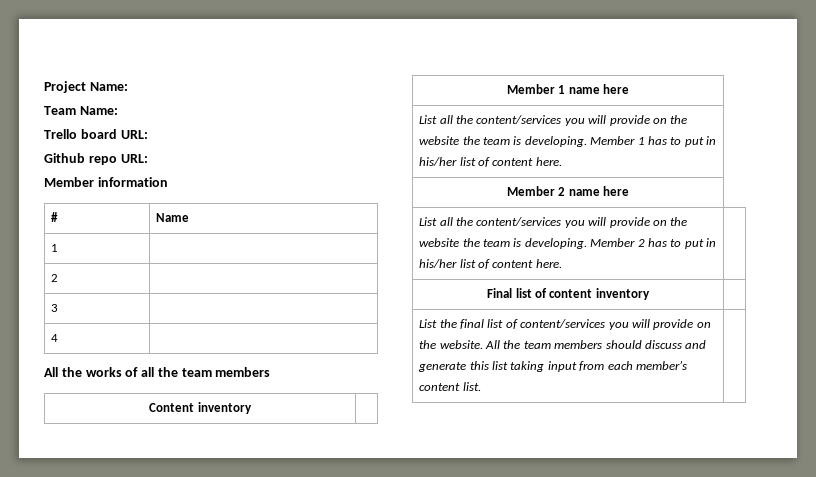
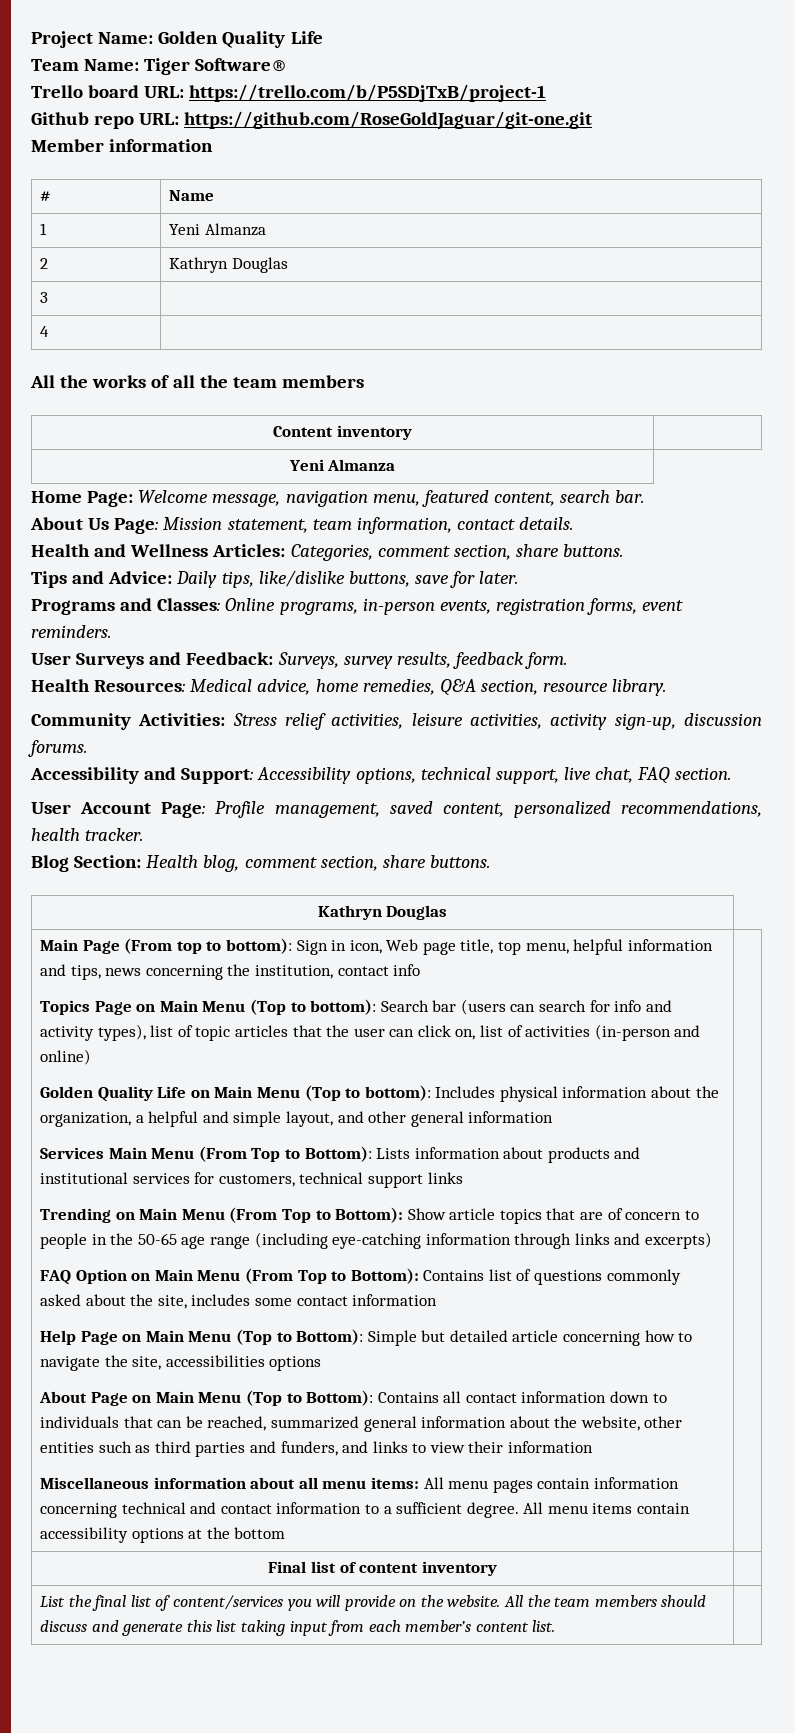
(128, 86) none -> [158,31,323,48] Golden Quality Life
(118, 110) none -> [144,58,288,75] Tiger Software®
(148, 134) none -> [189,84,547,102] https://trello.com/b/P5SDjTxB/project-1
(148, 158) none -> [184,111,593,130] https://github.com/RoseGoldJaguar/git-one.git
(59, 248) none -> [169,223,266,236] Yeni Almanza
(59, 278) none -> [169,257,288,273] Kathryn Douglas
[506,84,630,94] [419,115,688,126] [419,136,717,147] [419,157,562,167] [506,186,630,196] [419,217,688,228] [419,238,717,249] [419,259,562,269] Member 1 name here // List all the content/services you will provide on the website the team is developing. Member 1 has to put in his/her list of content here. // Member 2 name here // List all the content/services you will provide on the website the team is developing. Member 2 has to put in his/her list of content here. -> [288,459,396,471] [31,490,645,507] [30,517,574,534] [31,544,624,561] [31,570,519,588] [31,598,684,615] [31,625,111,638] [31,652,568,669] [31,679,667,696] [31,713,762,730] [28,740,87,757] [30,767,732,784] [31,801,762,818] [31,828,144,841] [31,855,490,872] [317,905,448,920] [40,938,713,955] [40,964,421,980] [40,999,672,1015] [40,1024,701,1041] [40,1049,92,1065] [40,1085,719,1102] [40,1111,554,1127] [40,1146,641,1163] [40,1172,463,1188] [40,1207,699,1224] [40,1232,713,1249] [40,1268,681,1285] [40,1294,438,1309] [40,1329,693,1346] [40,1355,322,1371] [39,1390,667,1406] [40,1416,683,1432] [40,1441,594,1457] [40,1477,679,1493] [40,1502,691,1518] [40,1527,286,1543] Yeni Almanza // Home Page: Welcome message, navigation menu, featured content, search bar. // About Us Page: Mission statement, team information, contact details. // Health and Wellness Articles: Categories, comment section, share buttons. // Tips and Advice: Daily tips, like/dislike buttons, save for later. // Programs and Classes: Online programs, in-person events, registration forms, event reminders. // User Surveys and Feedback: Surveys, survey results, feedback form. // Health Resources: Medical advice, home remedies, Q&A section, resource library. // Community Activities: Stress relief activities, leisure activities, activity sign-up, discussion forums. // Accessibility and Support: Accessibility options, technical support, live chat, FAQ section. // User Account Page: Profile management, saved content, personalized recommendations, health tracker. // Blog Section: Health blog, comment section, share buttons. // Kathryn Douglas // Main Page (From top to bottom): Sign in icon, Web page title, top menu, helpful information and tips, news concerning the institution, contact info // Topics Page on Main Menu (Top to bottom): Search bar (users can search for info and activity types), list of topic articles that the user can click on, list of activities (in-person and online) // Golden Quality Life on Main Menu (Top to bottom): Includes physical information about the organization, a helpful and simple layout, and other general information // Services Main Menu (From Top to Bottom): Lists information about products and institutional services for customers, technical support links // Trending on Main Menu (From Top to Bottom): Show article topics that are of concern to people in the 50-65 age range (including eye-catching information through links and excerpts) // FAQ Option on Main Menu (From Top to Bottom): Contains list of questions commonly asked about the site, includes some contact information // Help Page on Main Menu (Top to Bottom): Simple but detailed article concerning how to navigate the site, accessibilities options // About Page on Main Menu (Top to Bottom): Contains all contact information down to individuals that can be reached, summarized general information about the website, other entities such as third parties and funders, and links to view their information // Miscellaneous information about all menu items: All menu pages contain information concerning technical and contact information to a sufficient degree. All menu items contain accessibility options at the bottom

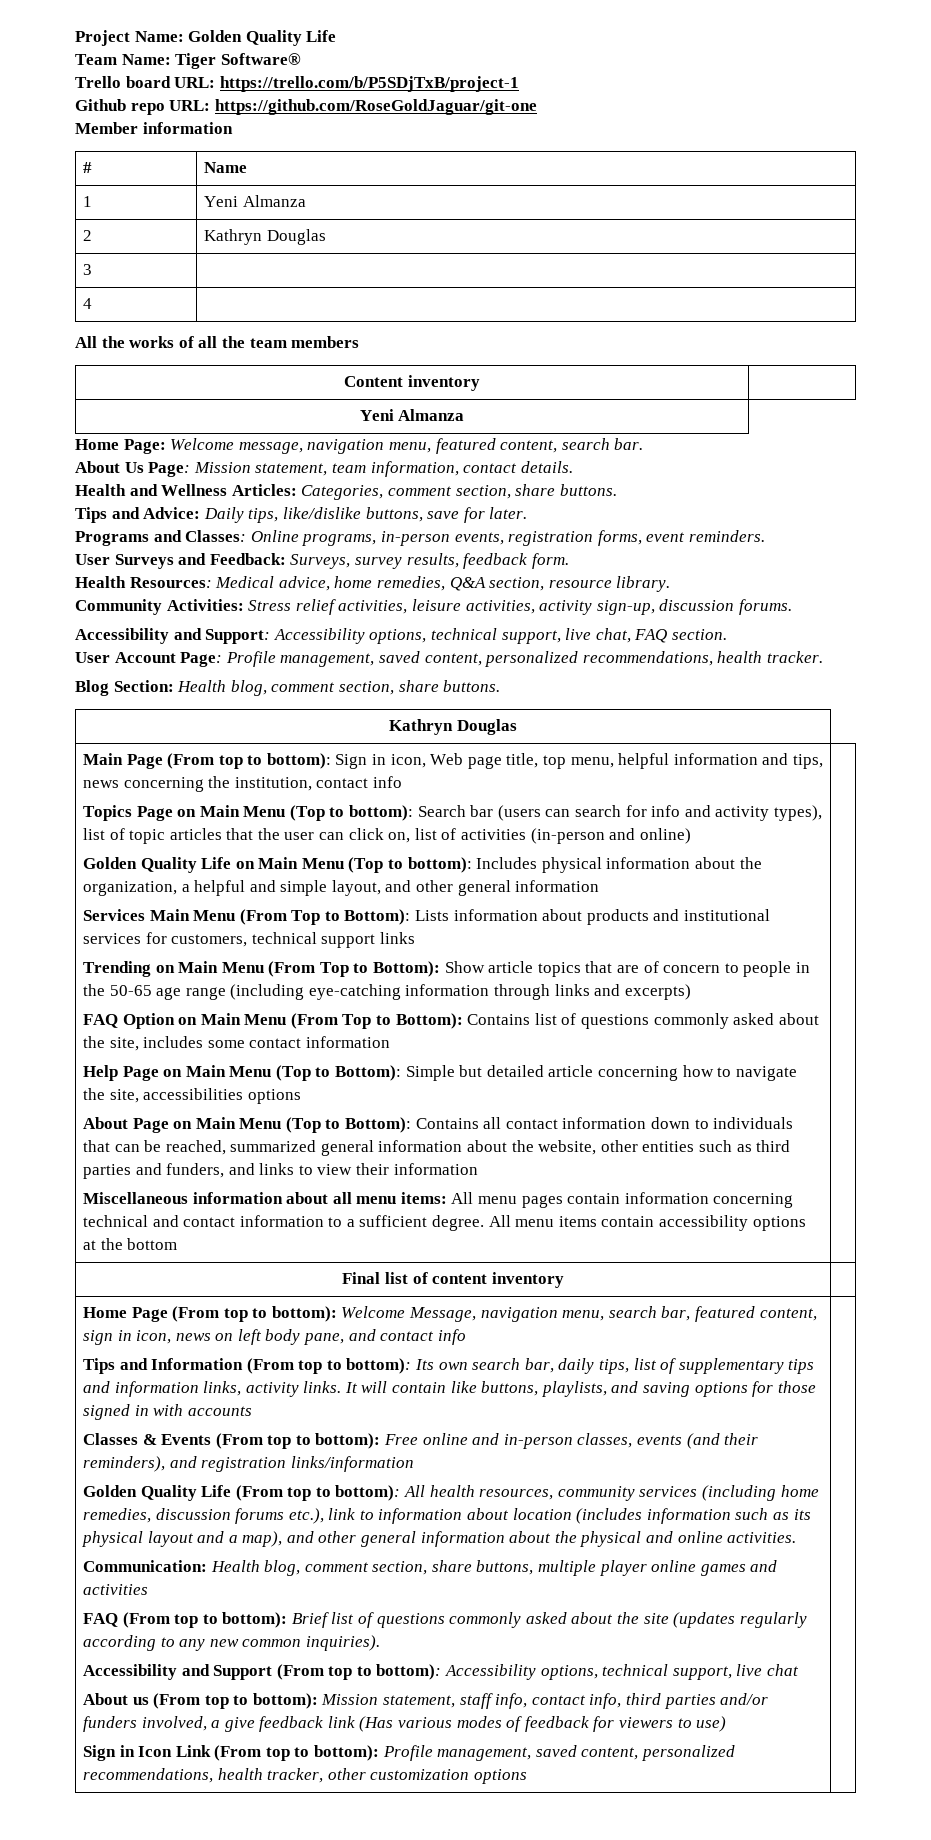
[184,111,593,130] https://github.com/RoseGoldJaguar/git-one.git -> [214,99,537,115] https://github.com/RoseGoldJaguar/git-one
[40,1595,707,1611] [40,1620,556,1636] List the final list of content/services you will provide on the website. All the team members should discuss and generate this list taking input from each member’s content list. -> [82,1306,817,1322] [82,1329,466,1345] [82,1358,815,1374] [82,1381,816,1397] [82,1404,252,1420] [82,1433,759,1449] [82,1456,414,1472] [82,1485,819,1501] [82,1508,811,1524] [81,1531,797,1547] [82,1560,778,1576] [82,1584,148,1595] [82,1612,807,1628] [82,1635,380,1651] [82,1664,799,1680] [82,1693,769,1709] [82,1716,727,1732] [82,1745,735,1761] [82,1768,527,1784] Home Page (From top to bottom): Welcome Message, navigation menu, search bar, featured content, sign in icon, news on left body pane, and contact info // Tips and Information (From top to bottom): Its own search bar, daily tips, list of supplementary tips and information links, activity links. It will contain like buttons, playlists, and saving options for those signed in with accounts // Classes & Events (From top to bottom): Free online and in-person classes, events (and their reminders), and registration links/information // Golden Quality Life (From top to bottom): All health resources, community services (including home remedies, discussion forums etc.), link to information about location (includes information such as its physical layout and a map), and other general information about the physical and online activities. // Communication: Health blog, comment section, share buttons, multiple player online games and activities // FAQ (From top to bottom): Brief list of questions commonly asked about the site (updates regularly according to any new common inquiries). // Accessibility and Support (From top to bottom): Accessibility options, technical support, live chat // About us (From top to bottom): Mission statement, staff info, contact info, third parties and/or funders involved, a give feedback link (Has various modes of feedback for viewers to use) // Sign in Icon Link (From top to bottom): Profile management, saved content, personalized recommendations, health tracker, other customization options

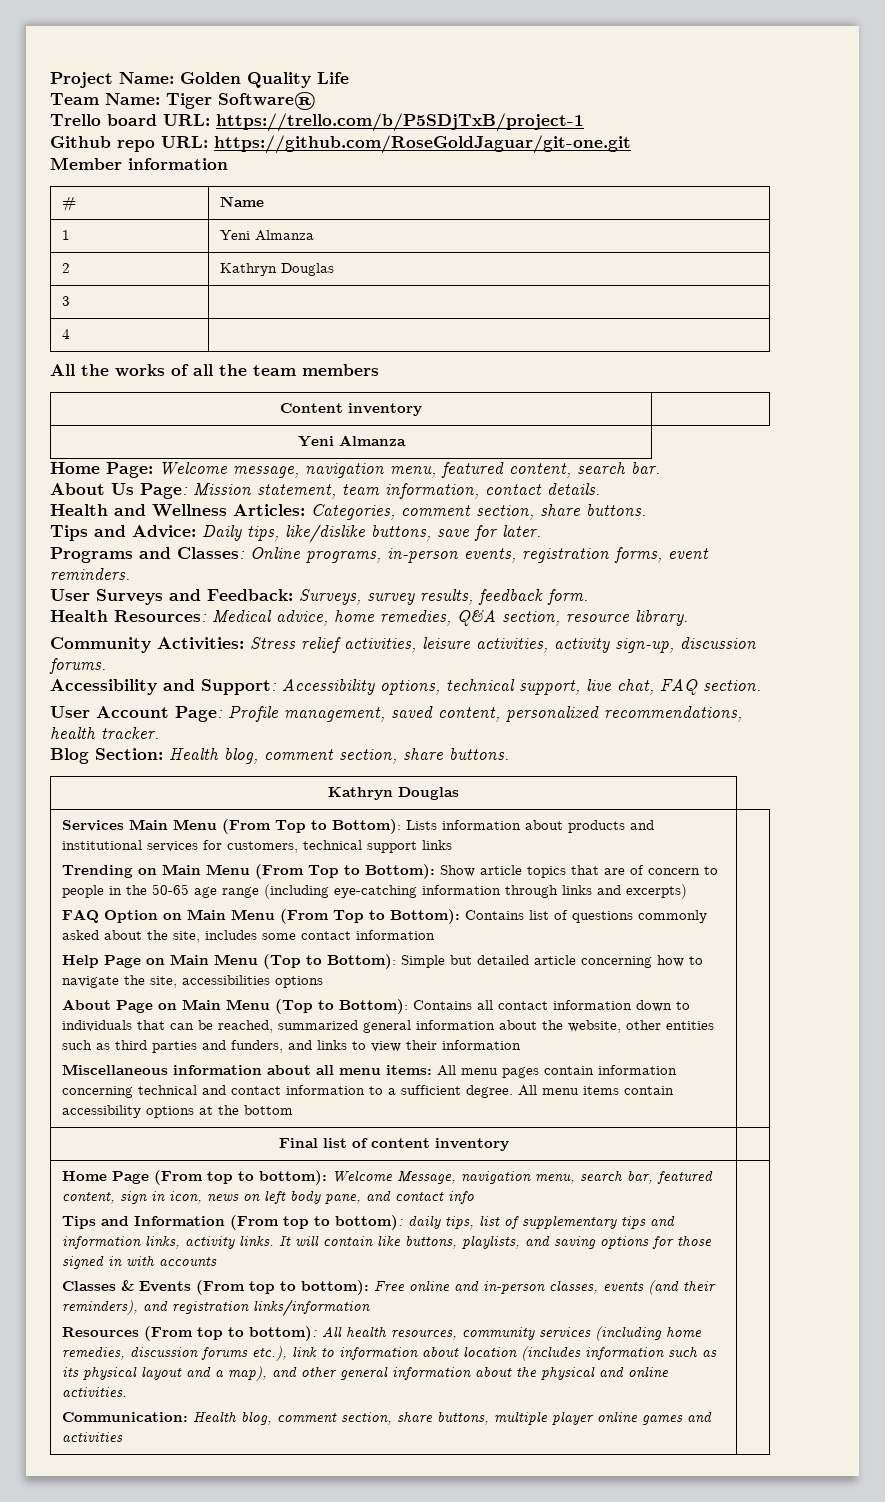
[214,99,537,115] https://github.com/RoseGoldJaguar/git-one -> [214,135,631,154] https://github.com/RoseGoldJaguar/git-one.git
[82,753,823,769] [82,776,402,792] [82,805,822,821] [82,828,691,844] [82,857,762,873] [82,880,600,896] Main Page (From top to bottom): Sign in icon, Web page title, top menu, helpful information and tips, news concerning the institution, contact info // Topics Page on Main Menu (Top to bottom): Search bar (users can search for info and activity types), list of topic articles that the user can click on, list of activities (in-person and online) // Golden Quality Life on Main Menu (Top to bottom): Includes physical information about the organization, a helpful and simple layout, and other general information // -> (459, 793) none
[415,1358,554,1373] Its own search bar, -> (404, 1222) none
[82,1485,232,1501] Golden Quality Life -> [62,1327,140,1337] Resources
[82,1612,807,1628] [82,1635,380,1651] [82,1664,799,1680] [82,1693,769,1709] [82,1716,727,1732] [82,1745,735,1761] [82,1768,527,1784] // FAQ (From top to bottom): Brief list of questions commonly asked about the site (updates regularly according to any new common inquiries). // Accessibility and Support (From top to bottom): Accessibility options, technical support, live chat // About us (From top to bottom): Mission statement, staff info, contact info, third parties and/or funders involved, a give feedback link (Has various modes of feedback for viewers to use) // Sign in Icon Link (From top to bottom): Profile management, saved content, personalized recommendations, health tracker, other customization options -> (124, 1437) none

